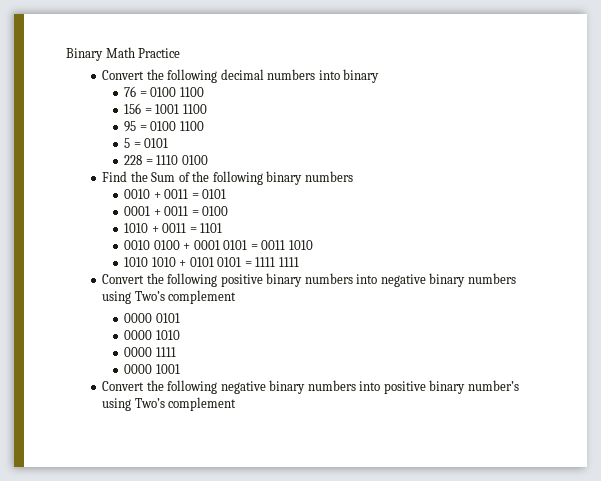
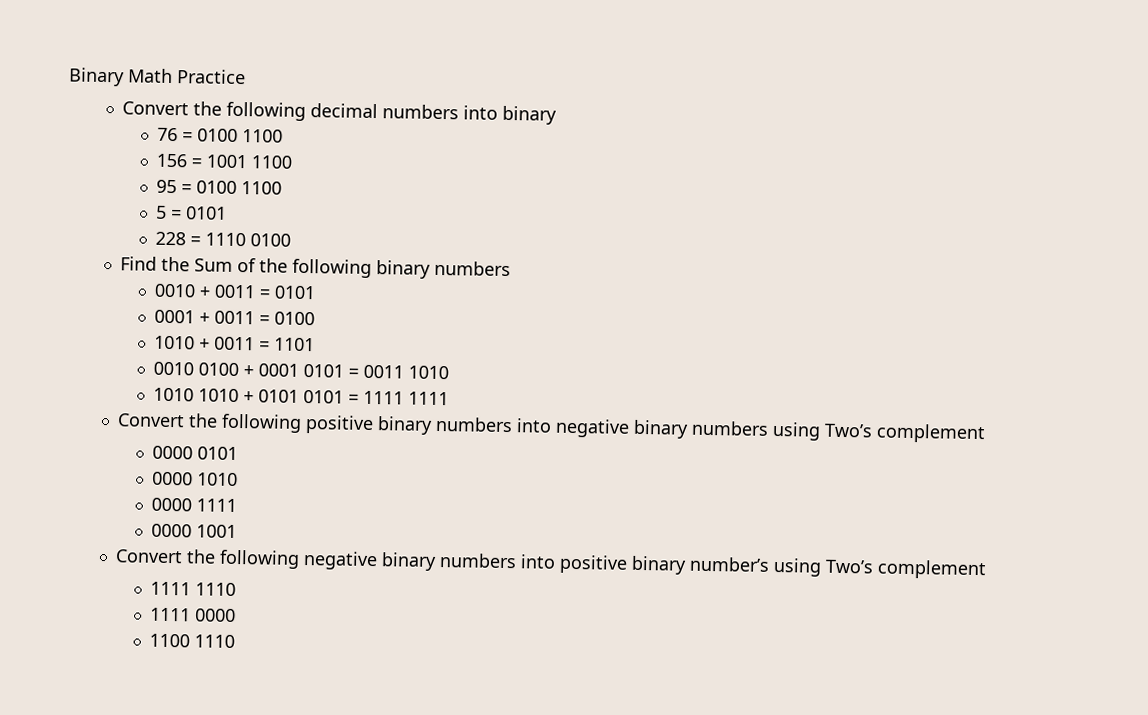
(237, 404) none -> [149,581,236,597] [149,607,236,623] [148,633,235,648] // 1111 1110 // 1111 0000 // 1100 1110

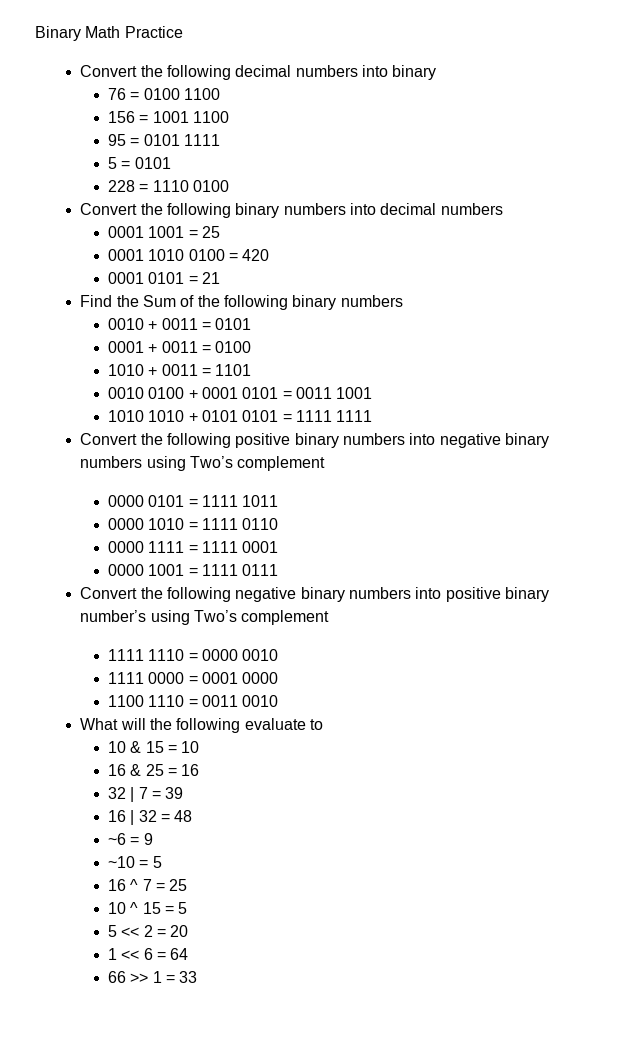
[195,180,282,195] 0100 1100 -> [143,134,220,146] 0101 1111
(291, 240) none -> [80,203,503,218] [107,226,220,238] [107,249,270,261] [107,272,220,284] // Convert the following binary numbers into decimal numbers // 0001 1001 = 25 // 0001 1010 0100 = 420 // 0001 0101 = 21
[407,365,449,380] 1010 -> [336,387,373,399] 1001
(238, 453) none -> [188,495,279,507] = 1111 1011
(238, 479) none -> [188,518,279,530] = 1111 0110
(237, 505) none -> [188,541,279,553] = 1111 0001
(237, 531) none -> [188,564,279,576] = 1111 0111
(236, 589) none -> [188,649,279,661] = 0000 0010
(236, 615) none -> [188,672,279,684] = 0001 0000
(235, 641) none -> [188,695,279,707] [80,718,323,733] [107,741,200,753] [107,764,200,776] [107,787,184,802] [107,810,193,825] [107,833,153,845] [107,856,162,868] [107,879,188,891] [107,902,188,914] [107,925,189,937] [107,948,189,960] [107,971,198,983] = 0011 0010 // What will the following evaluate to // 10 & 15 = 10 // 16 & 25 = 16 // 32 | 7 = 39 // 16 | 32 = 48 // ~6 = 9 // ~10 = 5 // 16 ^ 7 = 25 // 10 ^ 15 = 5 // 5 << 2 = 20 // 1 << 6 = 64 // 66 >> 1 = 33

